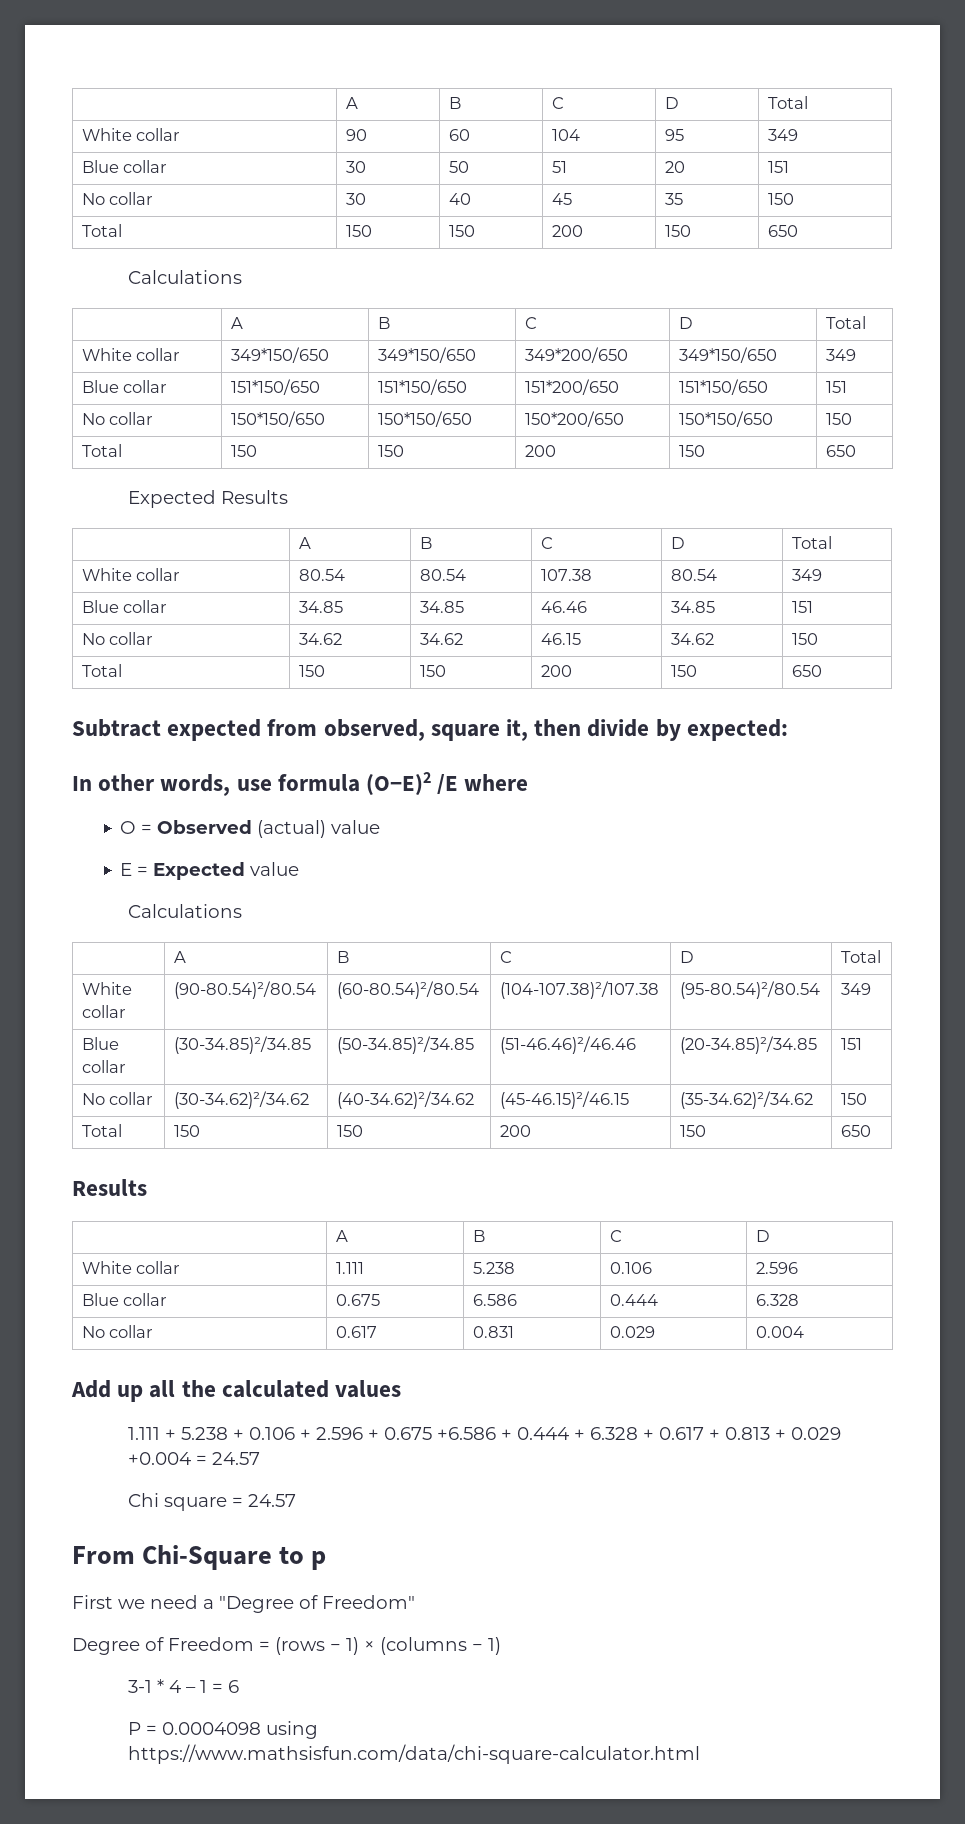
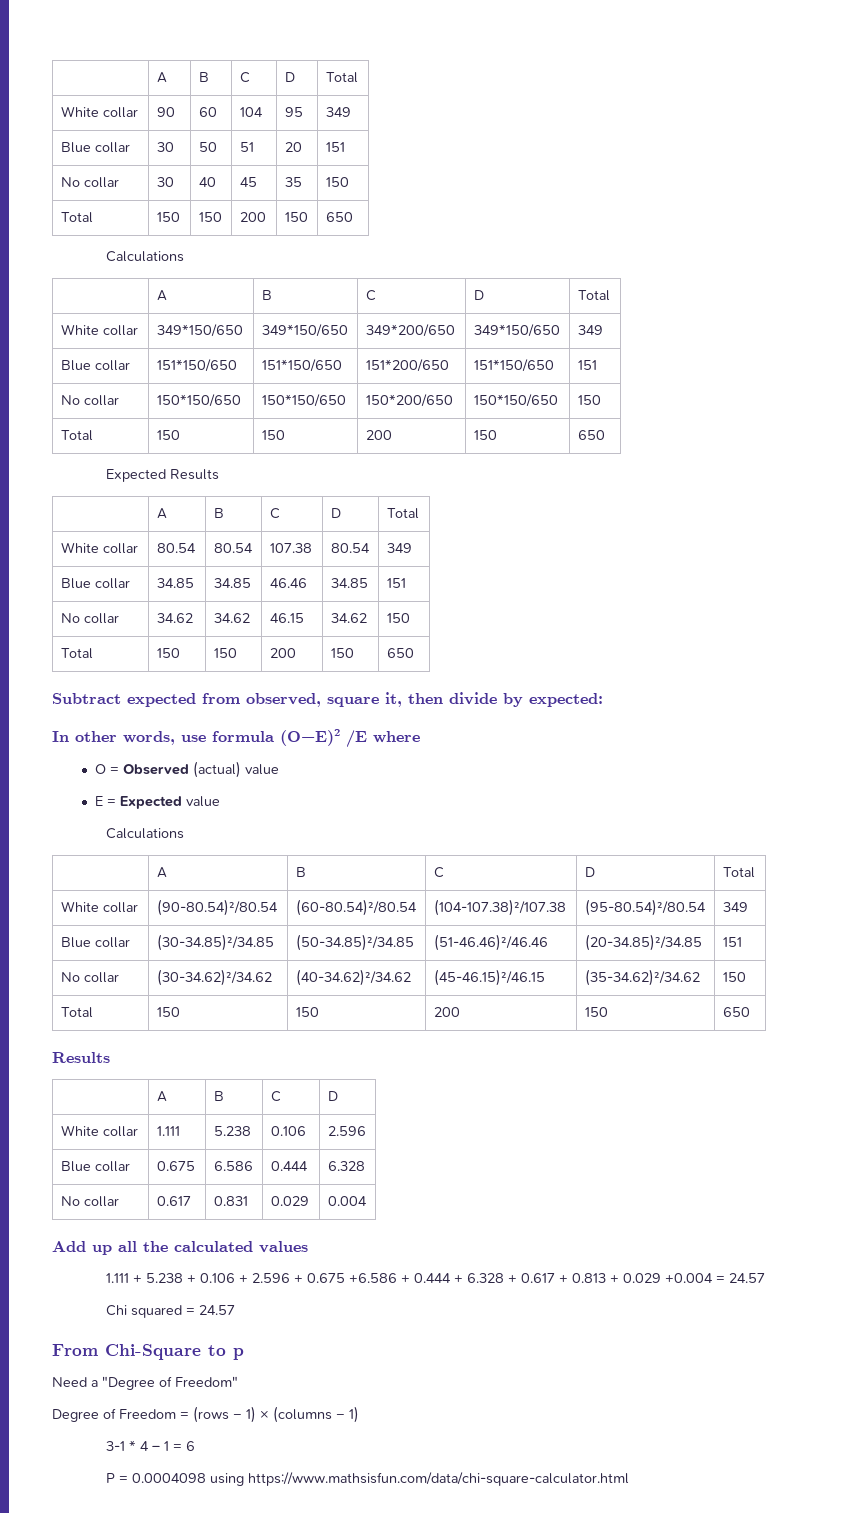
[163,1497,227,1511] square -> [131,1305,183,1318] squared
[72,1595,198,1609] First we need -> [52,1377,87,1387] Need

